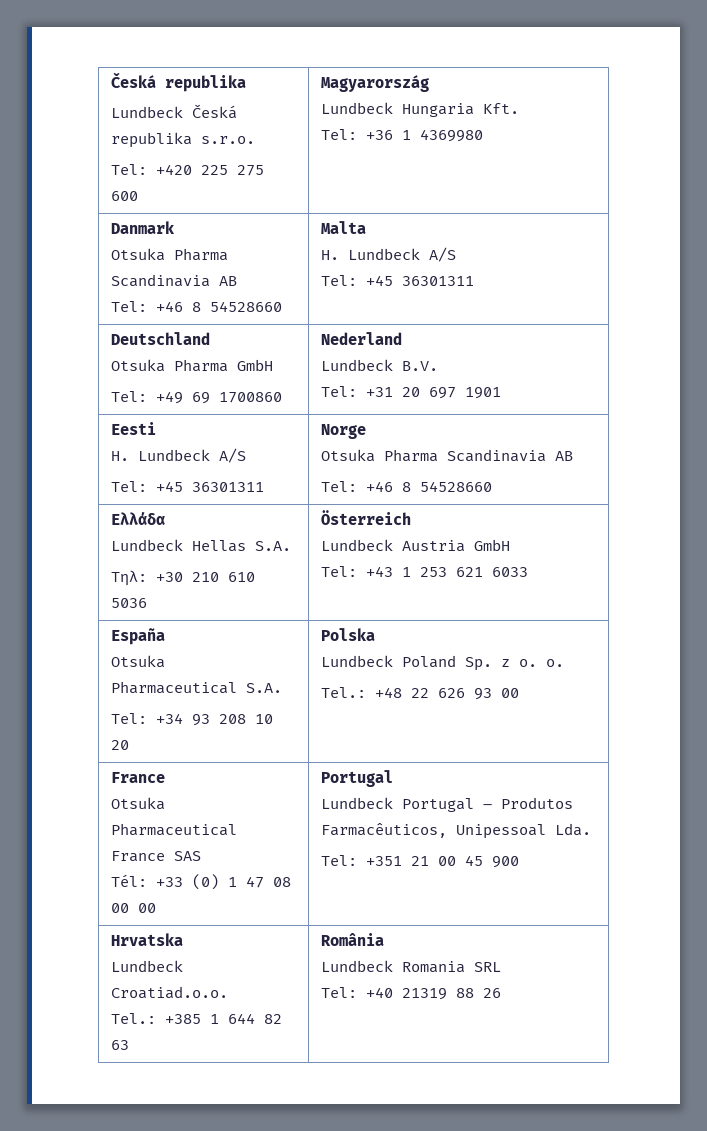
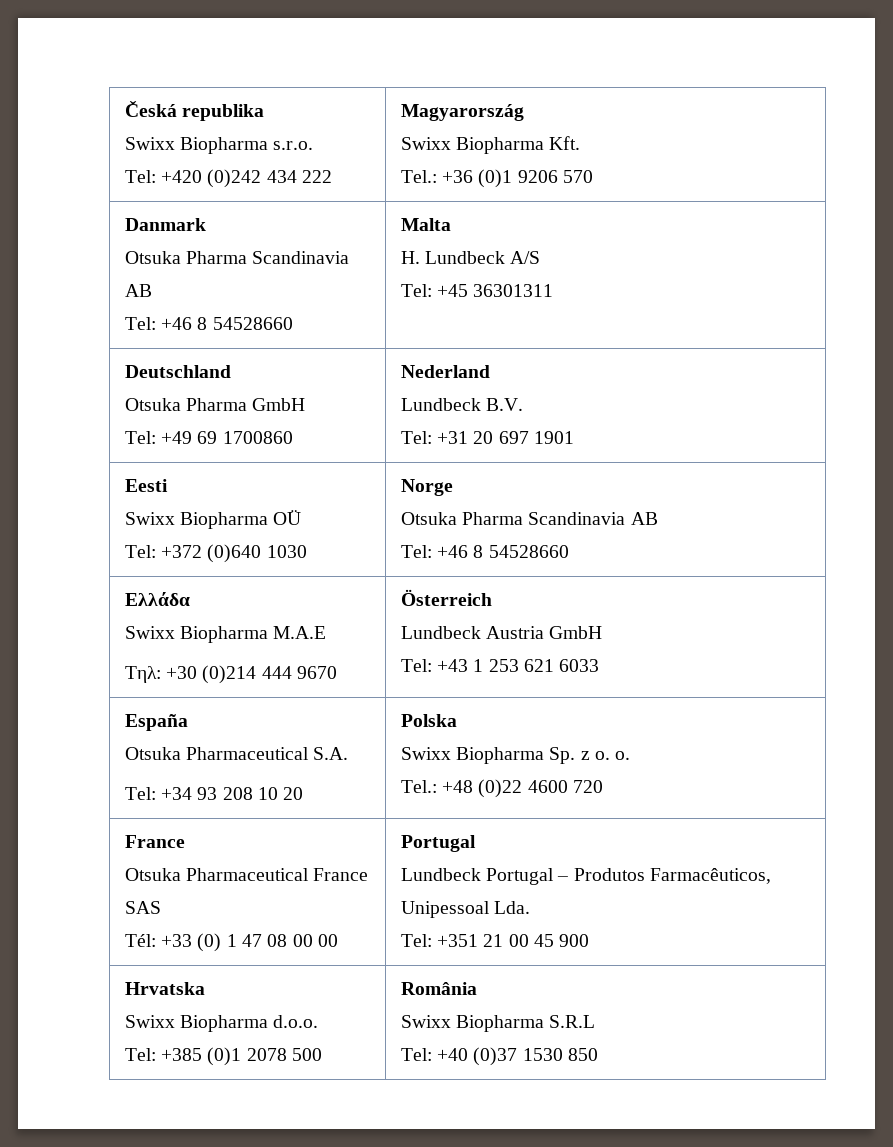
[111,104,238,119] [111,132,193,148] Lundbeck Česká republika -> [124,137,269,154] Swixx Biopharma
[201,165,265,176] [111,191,139,201] 225 275 600 -> [207,169,332,188] (0)242 434 222
[321,102,475,117] Lundbeck Hungaria -> [400,137,545,154] Swixx Biopharma
[321,129,484,142] Tel: +36 1 4369980 -> [400,169,593,188] Tel.: +36 (0)1 9206 570
[111,448,247,463] [111,481,265,492] H. Lundbeck A/S // Tel: +45 36301311 -> [124,510,302,529] [124,544,307,563] Swixx Biopharma OÜ // Tel: +372 (0)640 1030
[111,539,292,552] Lundbeck Hellas S.A. -> [124,626,327,643] Swixx Biopharma Μ.Α.Ε
[192,572,256,582] [111,598,148,608] 210 610 5036 -> [202,665,337,684] (0)214 444 9670
[321,655,457,668] Lundbeck Poland -> [400,747,545,764] Swixx Biopharma
[411,688,520,700] 22 626 93 00 -> [478,779,603,798] (0)22 4600 720
[111,960,184,972] [111,986,229,999] [111,1013,283,1024] [111,1040,130,1050] [321,933,385,946] [321,960,502,973] Lundbeck Croatiad.o.o. // Tel.: +385 1 644 82 63 | România // Lundbeck Romania SRL -> [124,1015,319,1032] [124,1047,322,1066] [400,982,477,995] [400,1015,596,1032] Swixx Biopharma d.o.o. // Tel: +385 (0)1 2078 500 | România // Swixx Biopharma S.R.L
[402,988,502,1000] 21319 88 26 -> [473,1047,598,1066] (0)37 1530 850

